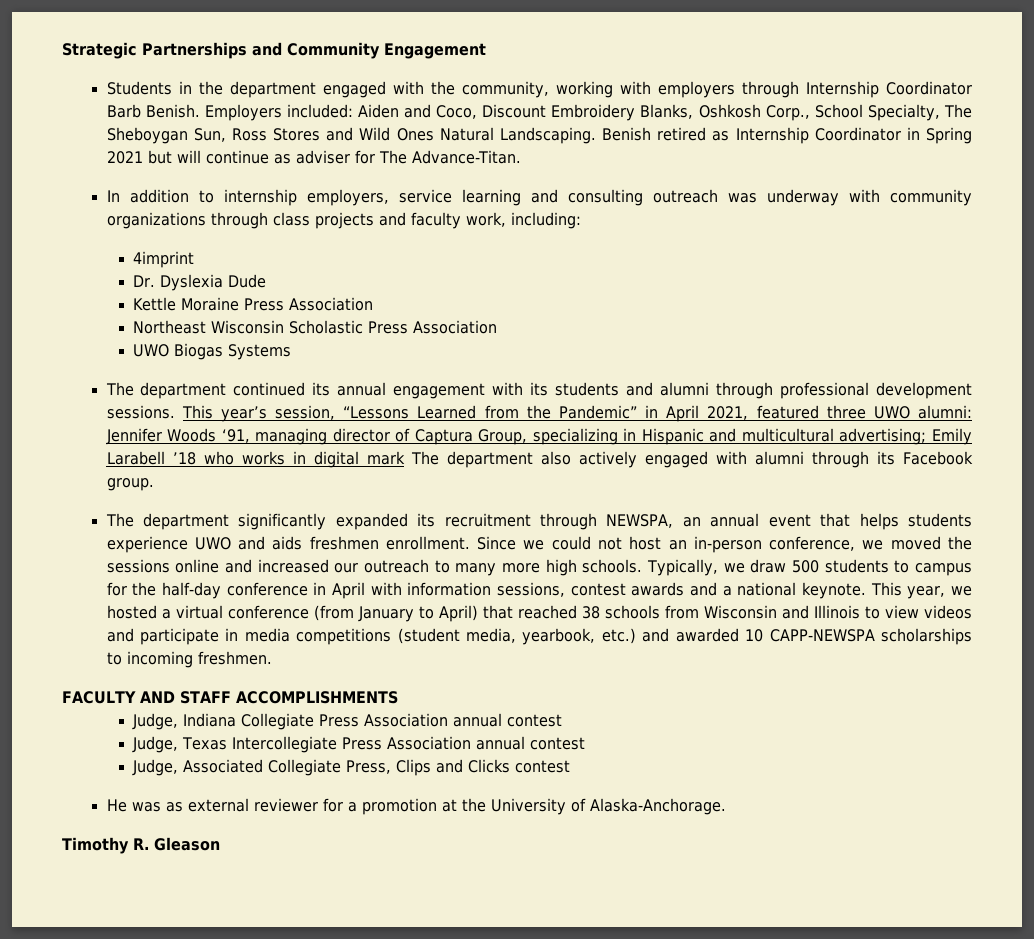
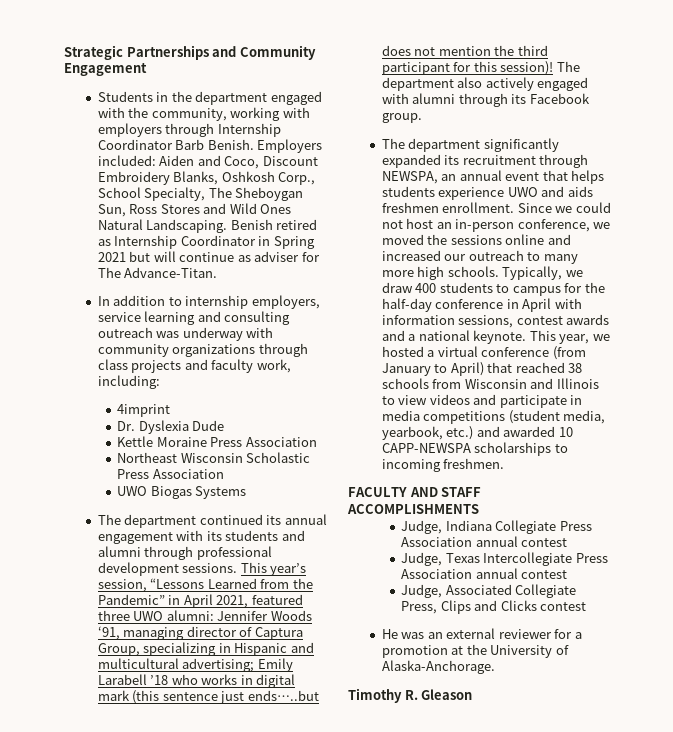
(405, 458) none -> [132,690,319,704] [381,45,548,56] [381,61,554,75] (this sentence just ends…..but does not mention the third participant for this session)!
[791,560,819,573] 500 -> [415,283,437,293] 400
[165,802,183,812] as -> [427,632,443,639] an

